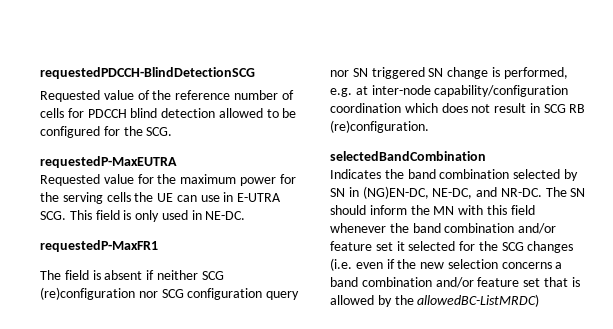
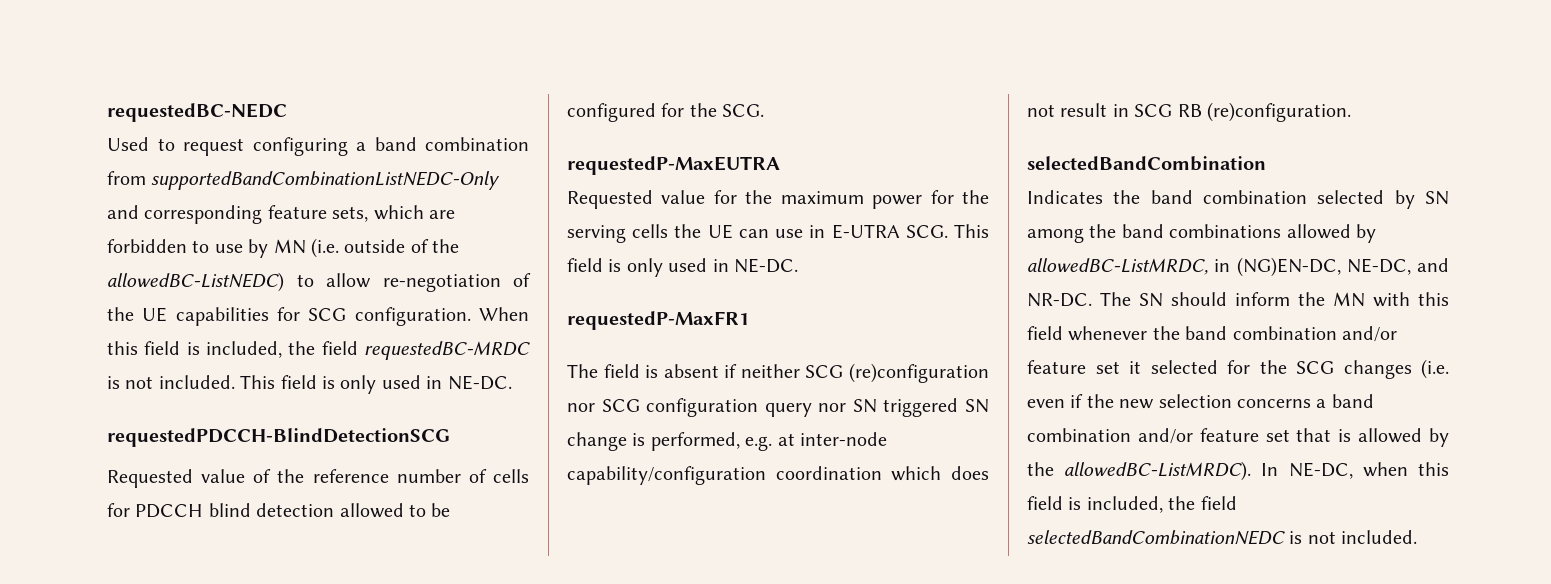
(40, 73) none -> [107,103,287,122] [107,137,529,156] [107,171,501,190] [107,205,455,224] [107,238,460,258] [107,272,531,292] [107,307,529,326] [107,341,530,360] [107,375,512,394] requestedBC-NEDC // Used to request configuring a band combination from supportedBandCombinationListNEDC-Only and corresponding feature sets, which are forbidden to use by MN (i.e. outside of the allowedBC-ListNEDC) to allow re-negotiation of the UE capabilities for SCG configuration. When this field is included, the field requestedBC-MRDC is not included. This field is only used in NE-DC. //
(345, 192) none -> [1027,224,1376,243] [1027,258,1208,275] among the band combinations allowed by allowedBC-ListMRDC,
[417,294,540,307] allowedBC-ListMRDC) -> [1064,461,1449,481] [1027,496,1237,513] [1027,530,1418,545] allowedBC-ListMRDC). In NE-DC, when this field is included, the field selectedBandCombinationNEDC is not included.

